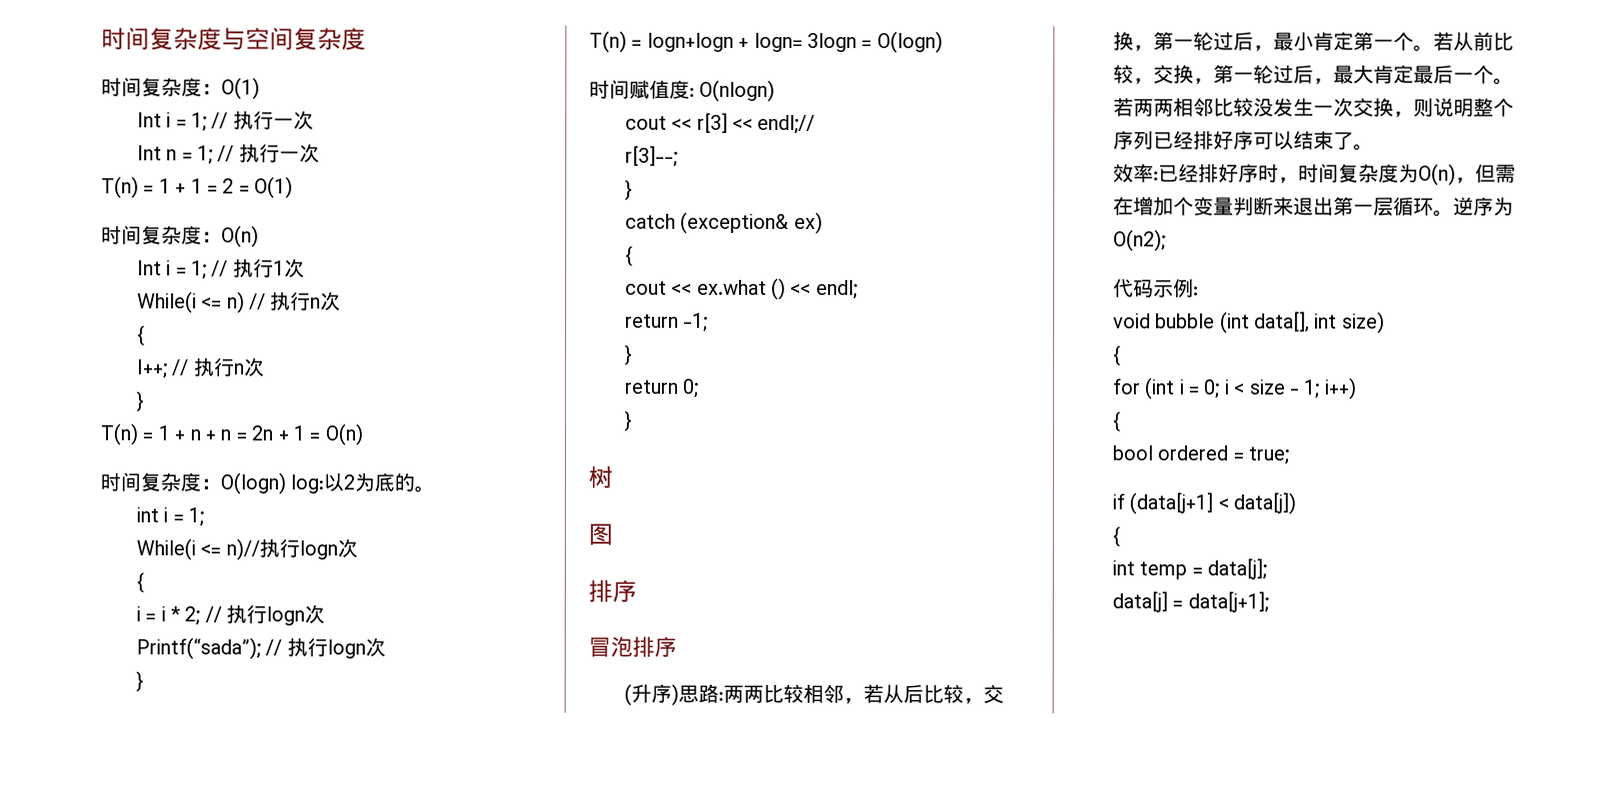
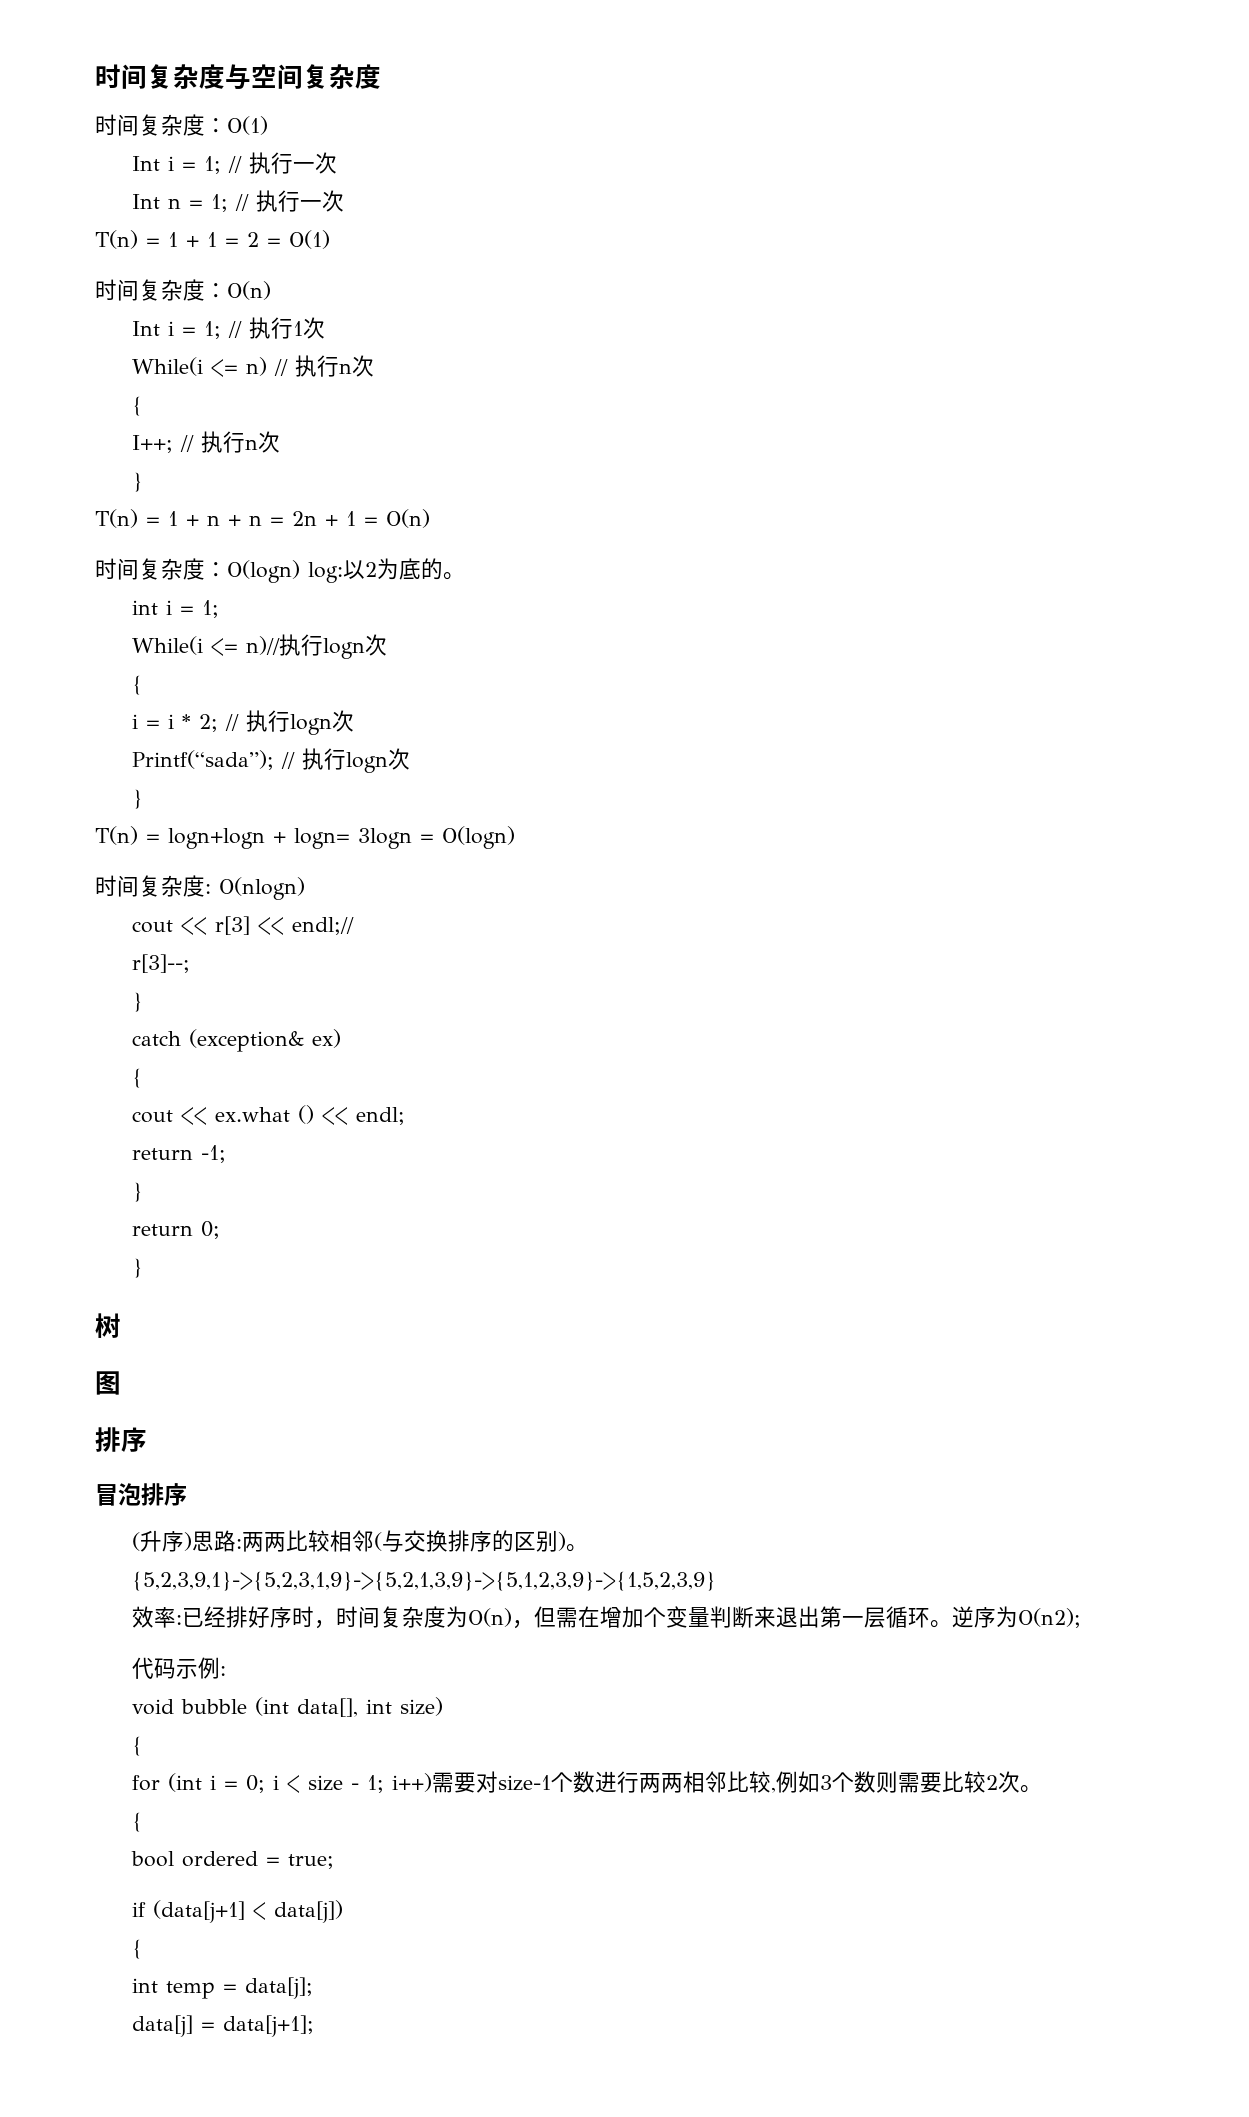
[629,79,670,99] 赋值 -> [139,875,183,897] 复杂
[842,684,1004,705] [1112,31,1514,52] [1112,64,1514,85] [1112,97,1514,118] [1112,130,1374,151] ，若从后比较，交换，第一轮过后，最小肯定第一个。若从前比较，交换，第一轮过后，最大肯定最后一个。若两两相邻比较没发生一次交换，则说明整个序列已经排好序可以结束了。 -> [374,1530,589,1552] [132,1571,717,1591] (与交换排序的区别)。{5,2,3,9,1}->{5,2,3,1,9}->{5,2,1,3,9}->{5,1,2,3,9}->{1,5,2,3,9}
(1357, 388) none -> [432,1771,1043,1793] 需要对size-1个数进行两两相邻比较,例如3个数则需要比较2次。

